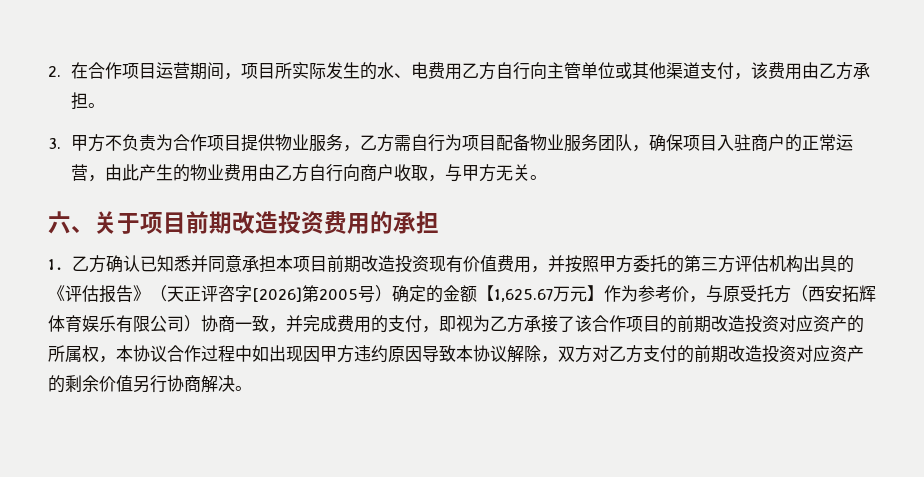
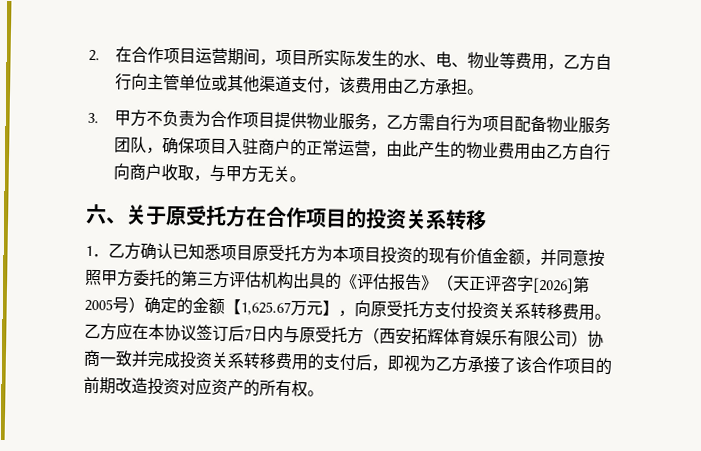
[428,62,463,80] 费用 -> [450,51,564,71] 、物业等费用，
[140,211,439,234] 项目前期改造投资费用的承担 -> [165,205,487,231] 原受托方在合作项目的投资关系转移
[191,255,565,273] 并同意承担本项目前期改造投资现有价值费用，并 -> [220,244,589,267] 项目原受托方为本项目投资的现有价值金额，并同意
[604,285,706,303] 作为参考价， -> [338,300,611,321] [84,322,284,343] ，向原受托方支付投资关系转移费用。乙方应在本协议签订后7日内
[269,315,337,333] ，并完成 -> [131,350,277,369] 并完成投资关系转移
(422, 324) none -> [355,354,373,371] 后
[65,345,864,363] [48,375,235,393] 属权，本协议合作过程中如出现因甲方违约原因导致本协议解除，双方对乙方支付的前期改造投资对应资产的剩余价值另行协商解决 -> [275,379,308,398] 有权

